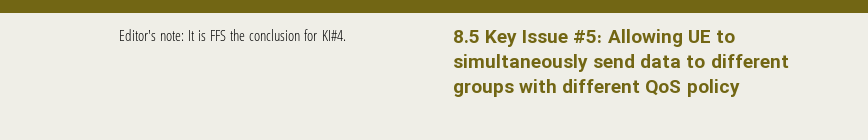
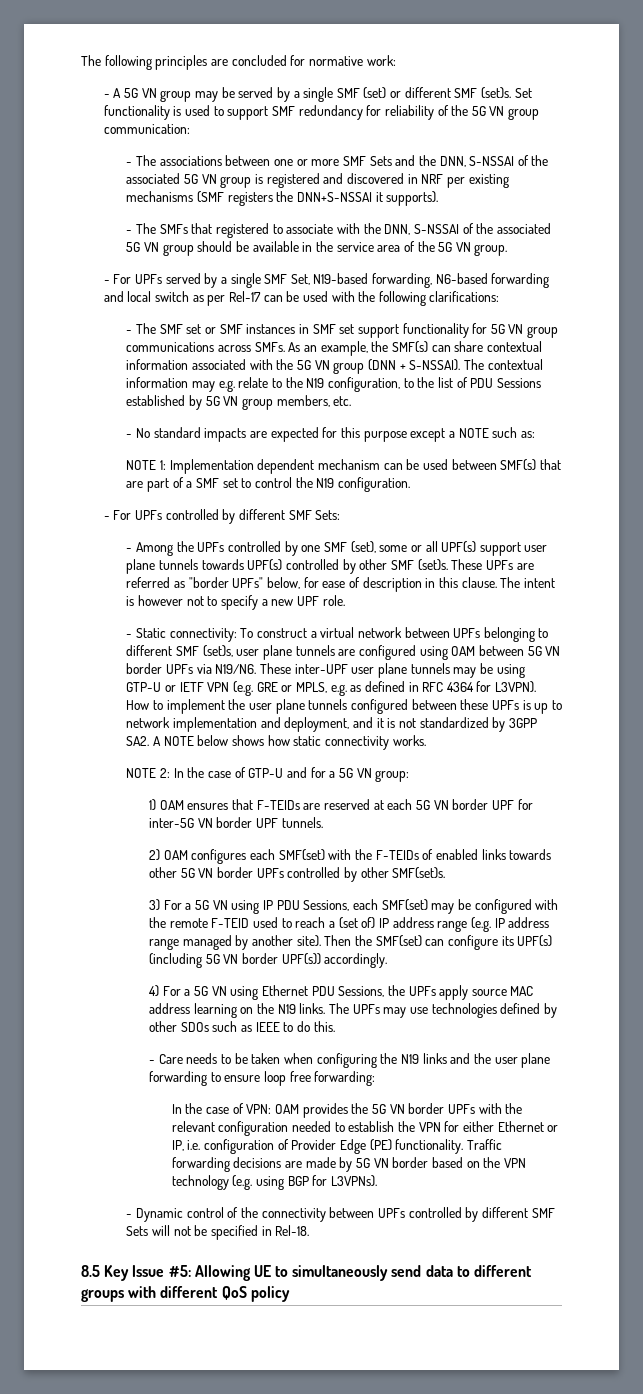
[119,29,346,41] Editor's note: It is FFS the conclusion for KI#4. -> [81,55,396,70] [103,87,532,102] [103,105,540,120] [103,124,190,134] [126,155,549,167] [126,173,509,188] [126,191,439,206] [126,223,551,238] [126,241,508,256] [103,273,550,288] [103,291,500,306] [126,323,559,338] [126,341,542,356] [126,359,543,374] [126,377,541,392] [126,395,352,410] [126,427,535,442] [126,459,561,474] [126,477,410,492] [103,509,341,524] [126,541,548,556] [126,559,534,574] [126,577,555,592] [126,595,345,610] [126,627,549,642] [126,645,561,660] [126,663,525,678] [126,681,537,696] [126,699,562,714] [126,717,537,732] [126,735,426,750] [126,767,410,782] [149,799,533,811] [149,817,323,828] [149,849,552,864] [149,867,446,882] [149,899,559,914] [149,917,550,932] [149,935,553,950] [149,953,388,968] [149,985,534,1000] [149,1003,557,1018] [149,1021,335,1032] [149,1053,551,1068] [149,1071,376,1086] [171,1103,523,1118] [171,1121,559,1136] [171,1139,502,1154] [171,1157,526,1172] [171,1175,378,1190] [126,1207,555,1222] [126,1225,310,1240] The following principles are concluded for normative work: // - A 5G VN group may be served by a single SMF (set) or different SMF (set)s. Set functionality is used to support SMF redundancy for reliability of the 5G VN group communication: // - The associations between one or more SMF Sets and the DNN, S-NSSAI of the associated 5G VN group is registered and discovered in NRF per existing mechanisms (SMF registers the DNN+S-NSSAI it supports). // - The SMFs that registered to associate with the DNN, S-NSSAI of the associated 5G VN group should be available in the service area of the 5G VN group. // - For UPFs served by a single SMF Set, N19-based forwarding, N6-based forwarding and local switch as per Rel-17 can be used with the following clarifications: // - The SMF set or SMF instances in SMF set support functionality for 5G VN group communications across SMFs. As an example, the SMF(s) can share contextual information associated with the 5G VN group (DNN + S-NSSAI). The contextual information may e.g. relate to the N19 configuration, to the list of PDU Sessions established by 5G VN group members, etc. // - No standard impacts are expected for this purpose except a NOTE such as: // NOTE 1: Implementation dependent mechanism can be used between SMF(s) that are part of a SMF set to control the N19 configuration. // - For UPFs controlled by different SMF Sets: // - Among the UPFs controlled by one SMF (set), some or all UPF(s) support user plane tunnels towards UPF(s) controlled by other SMF (set)s. These UPFs are referred as "border UPFs" below, for ease of description in this clause. The intent is however not to specify a new UPF role. // - Static connectivity: To construct a virtual network between UPFs belonging to different SMF (set)s, user plane tunnels are configured using OAM between 5G VN border UPFs via N19/N6. These inter-UPF user plane tunnels may be using GTP-U or IETF VPN (e.g. GRE or MPLS, e.g. as defined in RFC 4364 for L3VPN). How to implement the user plane tunnels configured between these UPFs is up to network implementation and deployment, and it is not standardized by 3GPP SA2. A NOTE below shows how static connectivity works. // NOTE 2: In the case of GTP-U and for a 5G VN group: // 1) OAM ensures that F-TEIDs are reserved at each 5G VN border UPF for inter-5G VN border UPF tunnels. // 2) OAM configures each SMF(set) with the F-TEIDs of enabled links towards other 5G VN border UPFs controlled by other SMF(set)s. // 3) For a 5G VN using IP PDU Sessions, each SMF(set) may be configured with the remote F-TEID used to reach a (set of) IP address range (e.g. IP address range managed by another site). Then the SMF(set) can configure its UPF(s) (including 5G VN border UPF(s)) accordingly. // 4) For a 5G VN using Ethernet PDU Sessions, the UPFs apply source MAC address learning on the N19 links. The UPFs may use technologies defined by other SDOs such as IEEE to do this. // - Care needs to be taken when configuring the N19 links and the user plane forwarding to ensure loop free forwarding: // In the case of VPN: OAM provides the 5G VN border UPFs with the relevant configuration needed to establish the VPN for either Ethernet or IP, i.e. configuration of Provider Edge (PE) functionality. Traffic forwarding decisions are made by 5G VN border based on the VPN technology (e.g. using BGP for L3VPNs). // - Dynamic control of the connectivity between UPFs controlled by different SMF Sets will not be specified in Rel-18.

